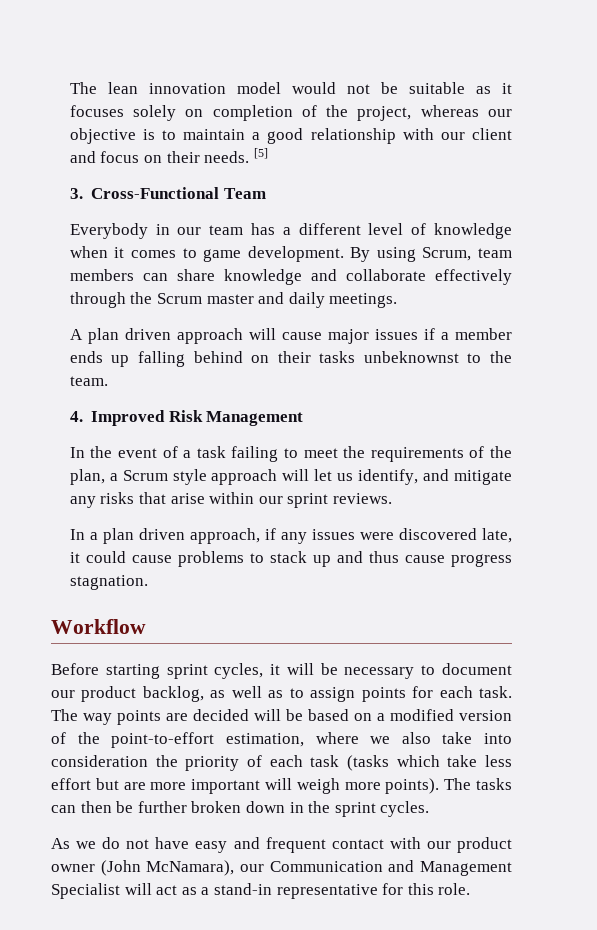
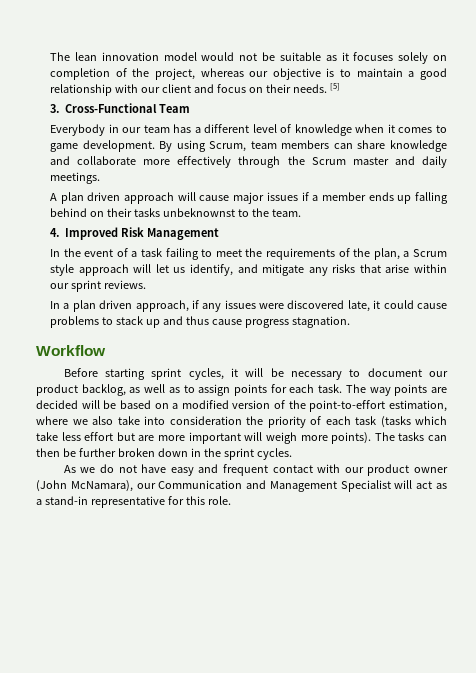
(426, 275) none -> [143,159,171,165] more

